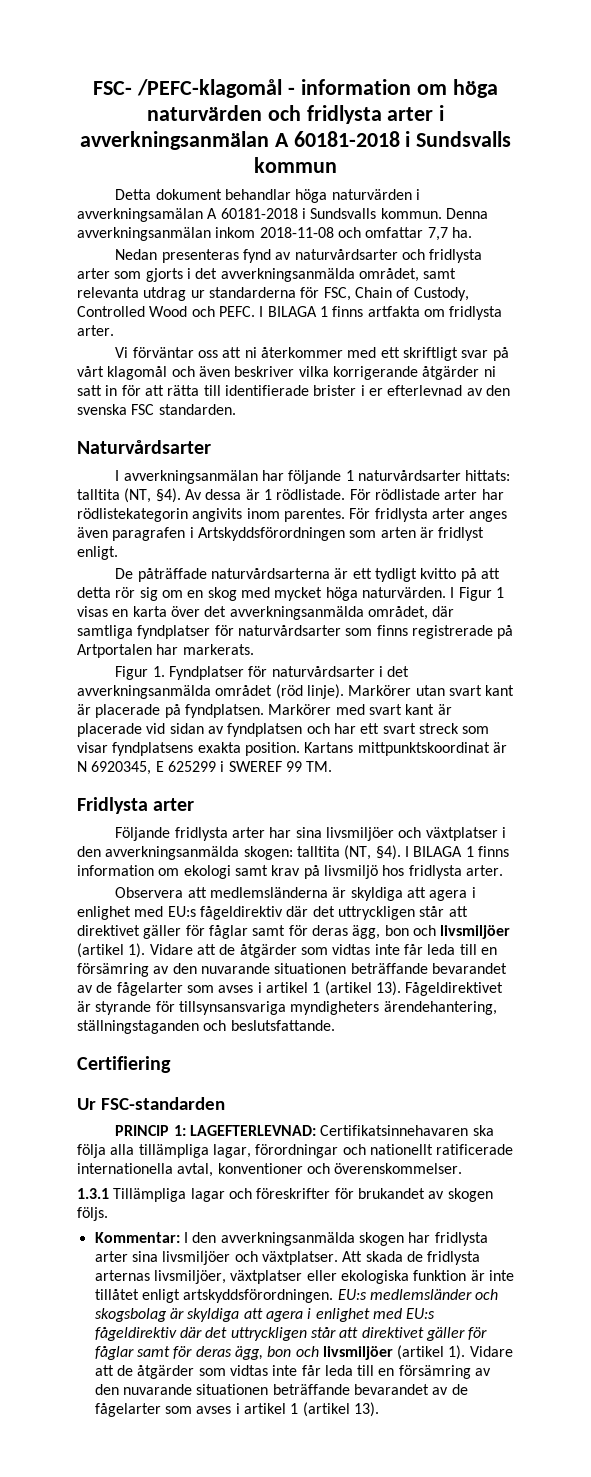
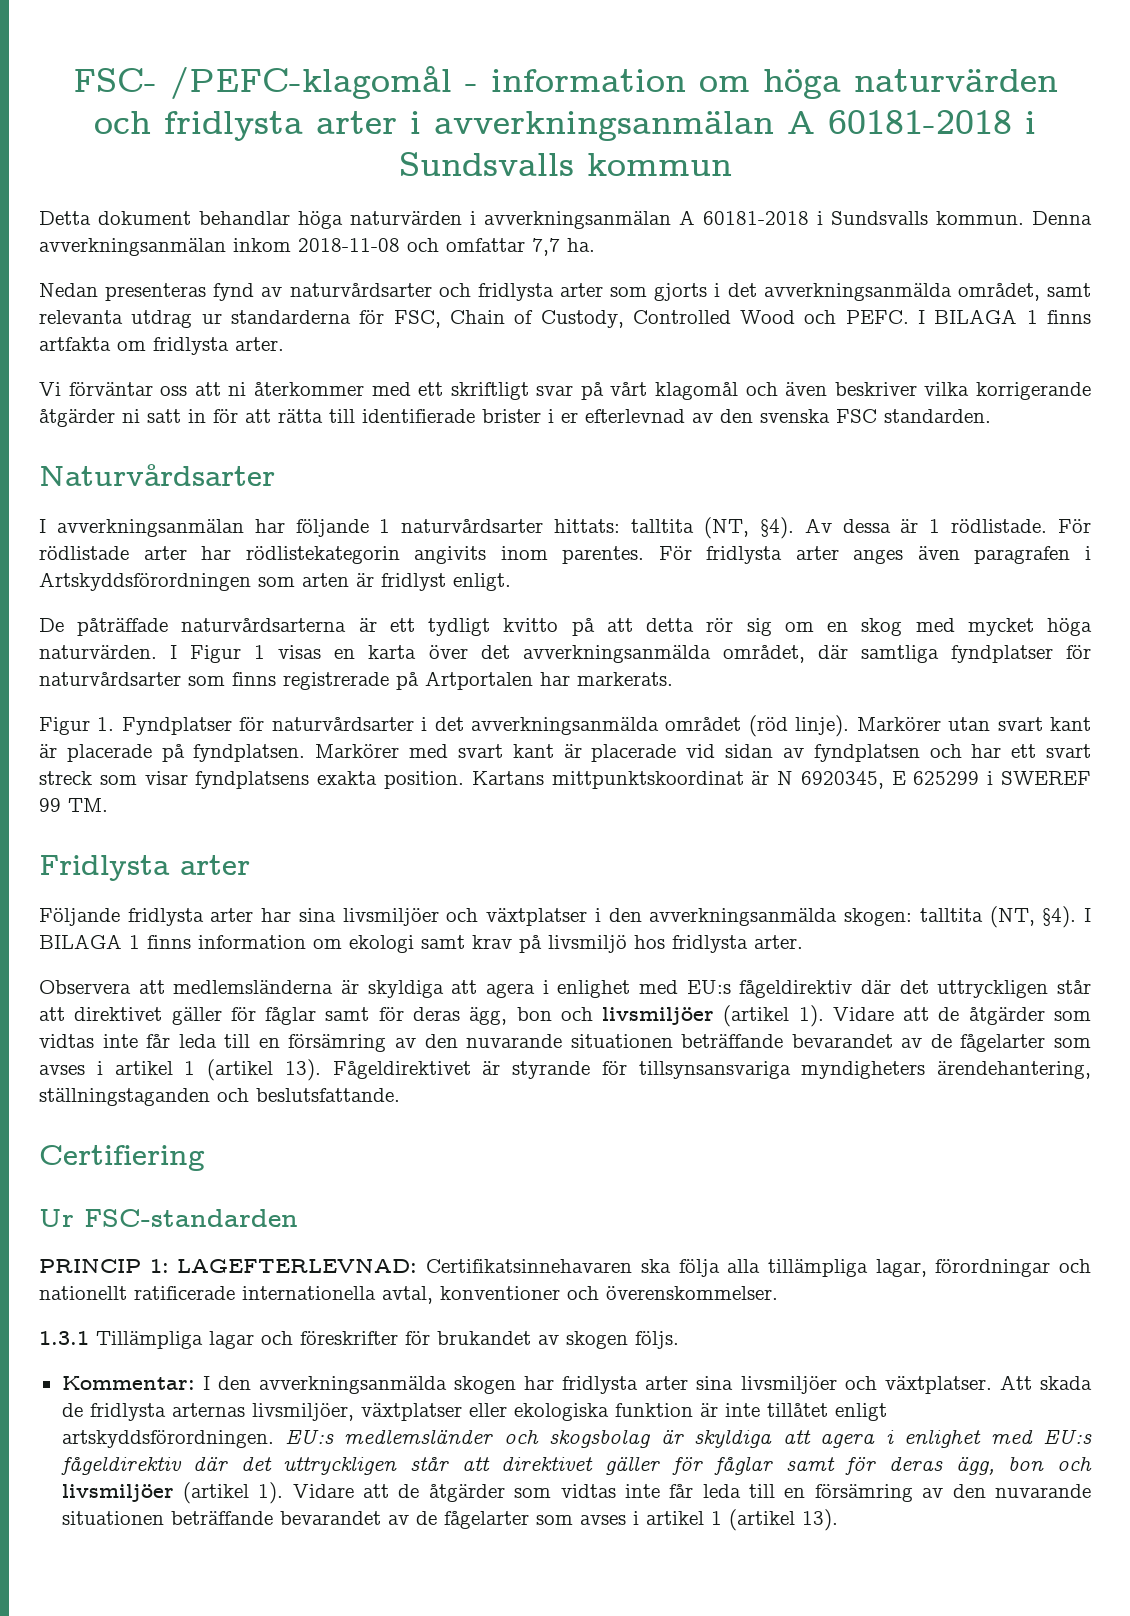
[77,208,203,222] avverkningsamälan -> [484,211,671,229] avverkningsanmälan

